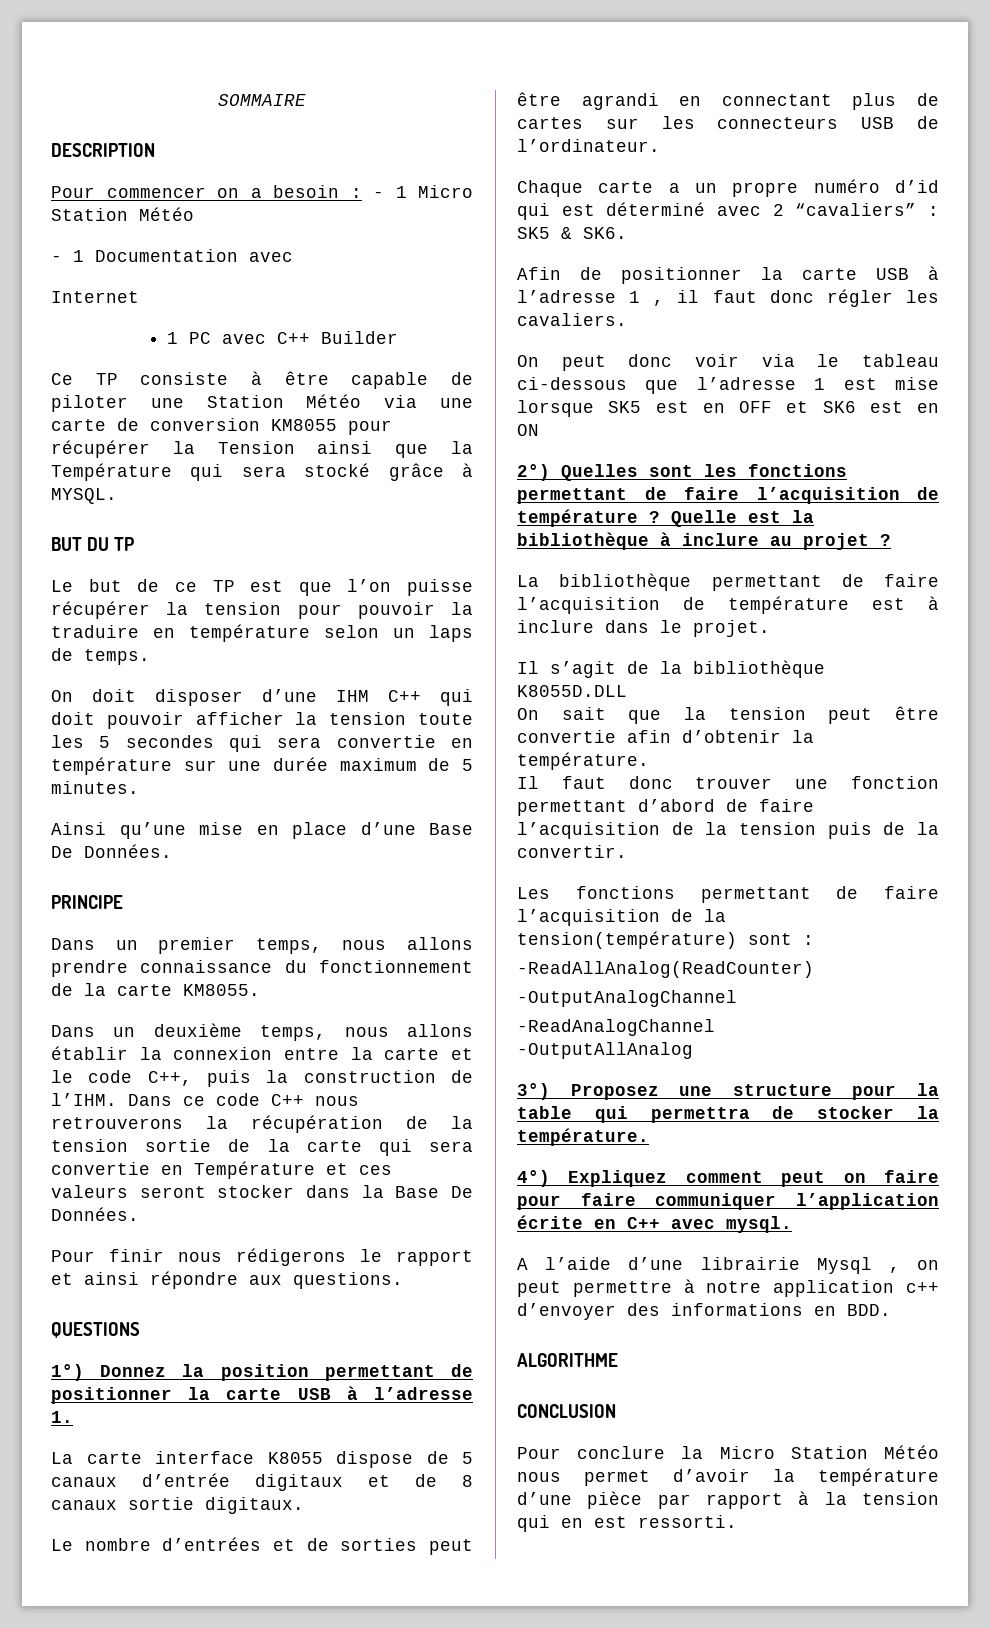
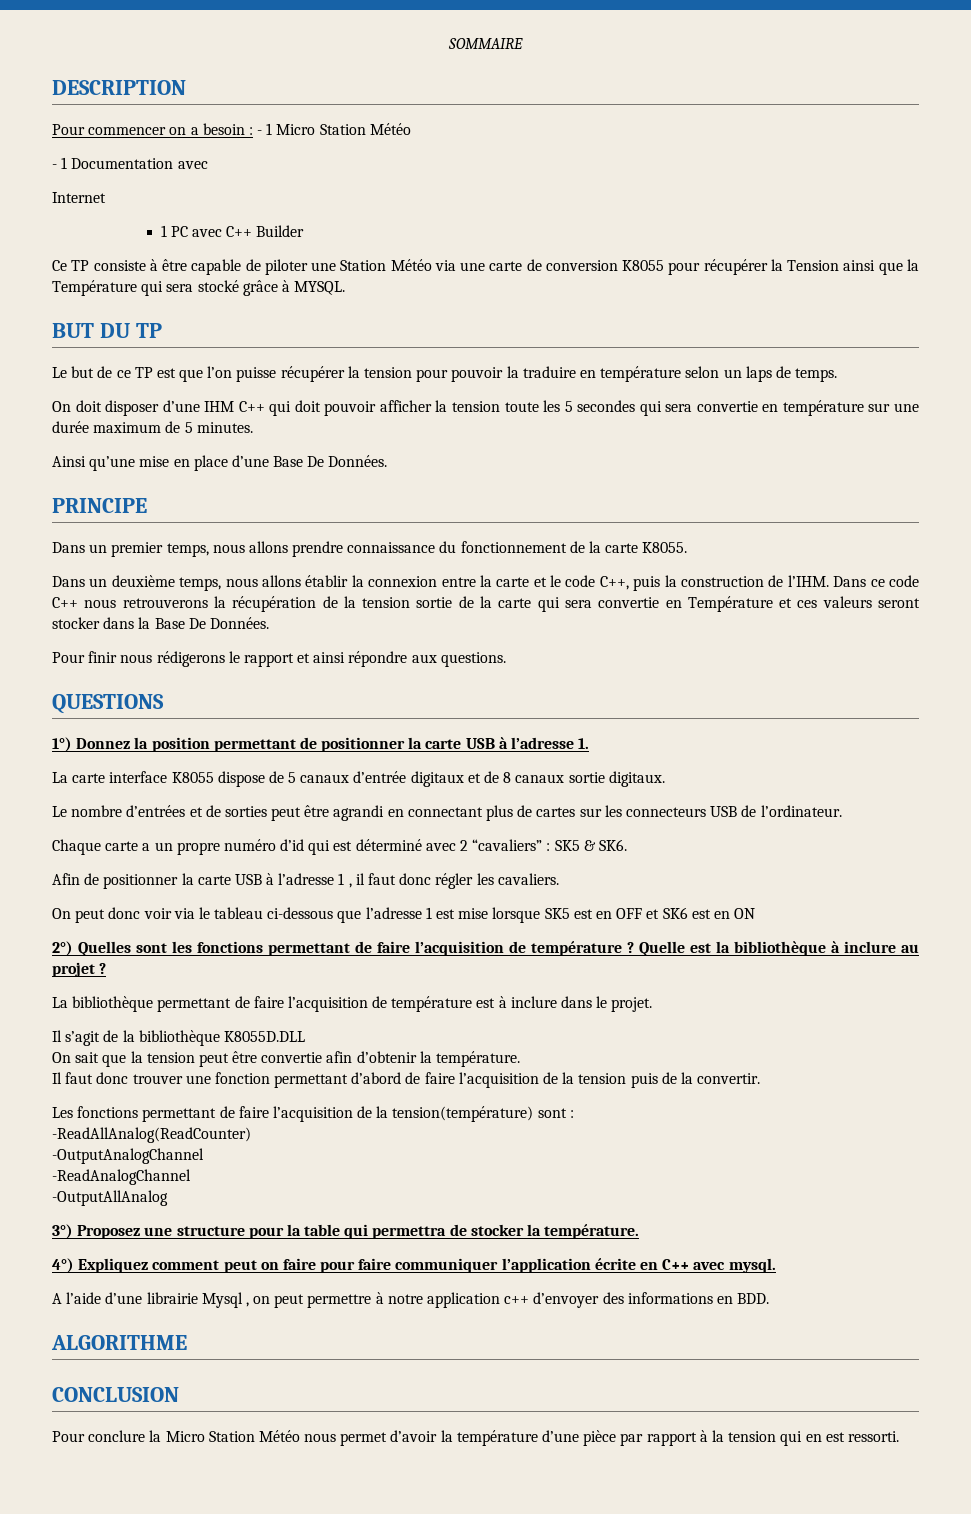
[271,419,337,431] KM8055 -> [622,260,665,271] K8055
[183,984,260,996] KM8055. -> [642,542,688,553] K8055.

